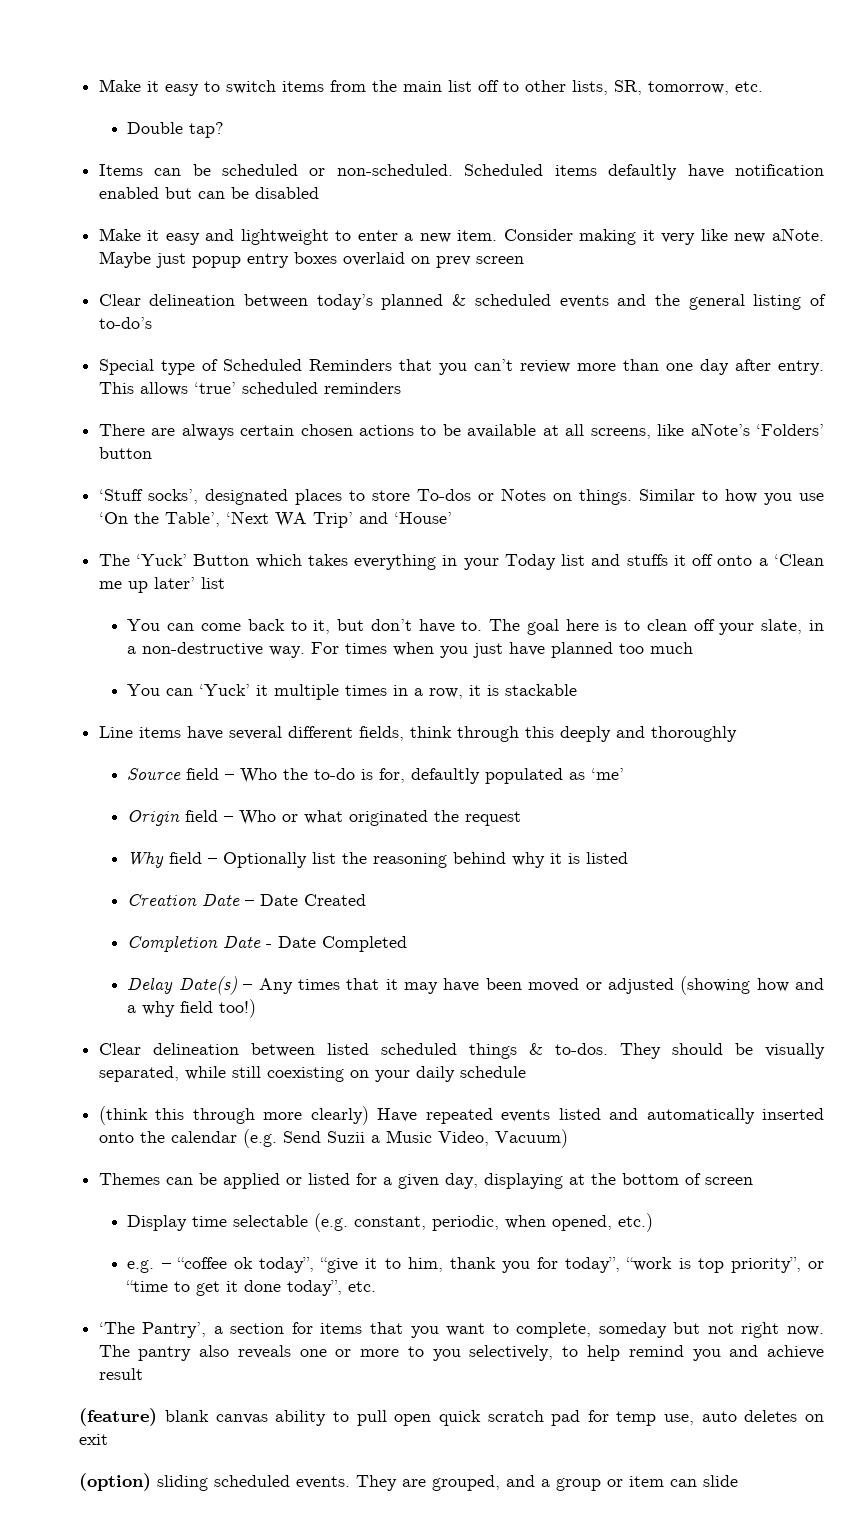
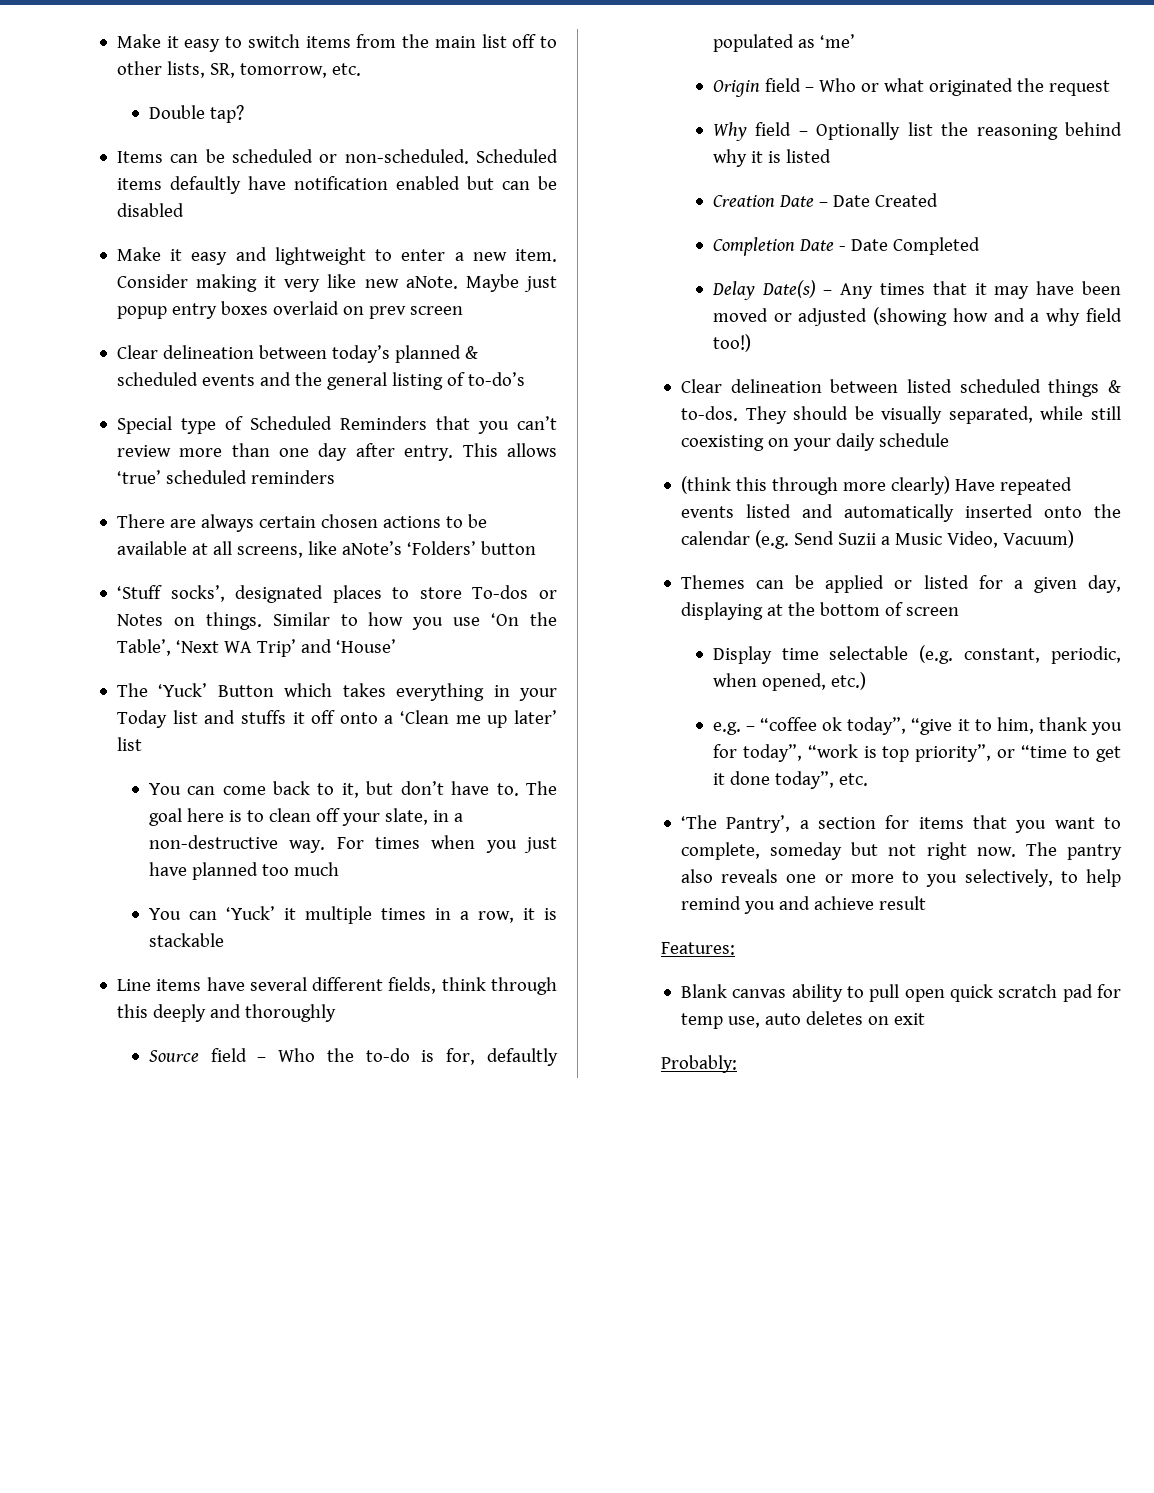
[79,1408,210,1426] (feature) blank -> [660,942,735,955] [680,984,727,998] Features: // Blank
[79,1473,739,1491] (option) sliding scheduled events. They are grouped, and a group or item can slide -> [660,1055,737,1073] Probably:

